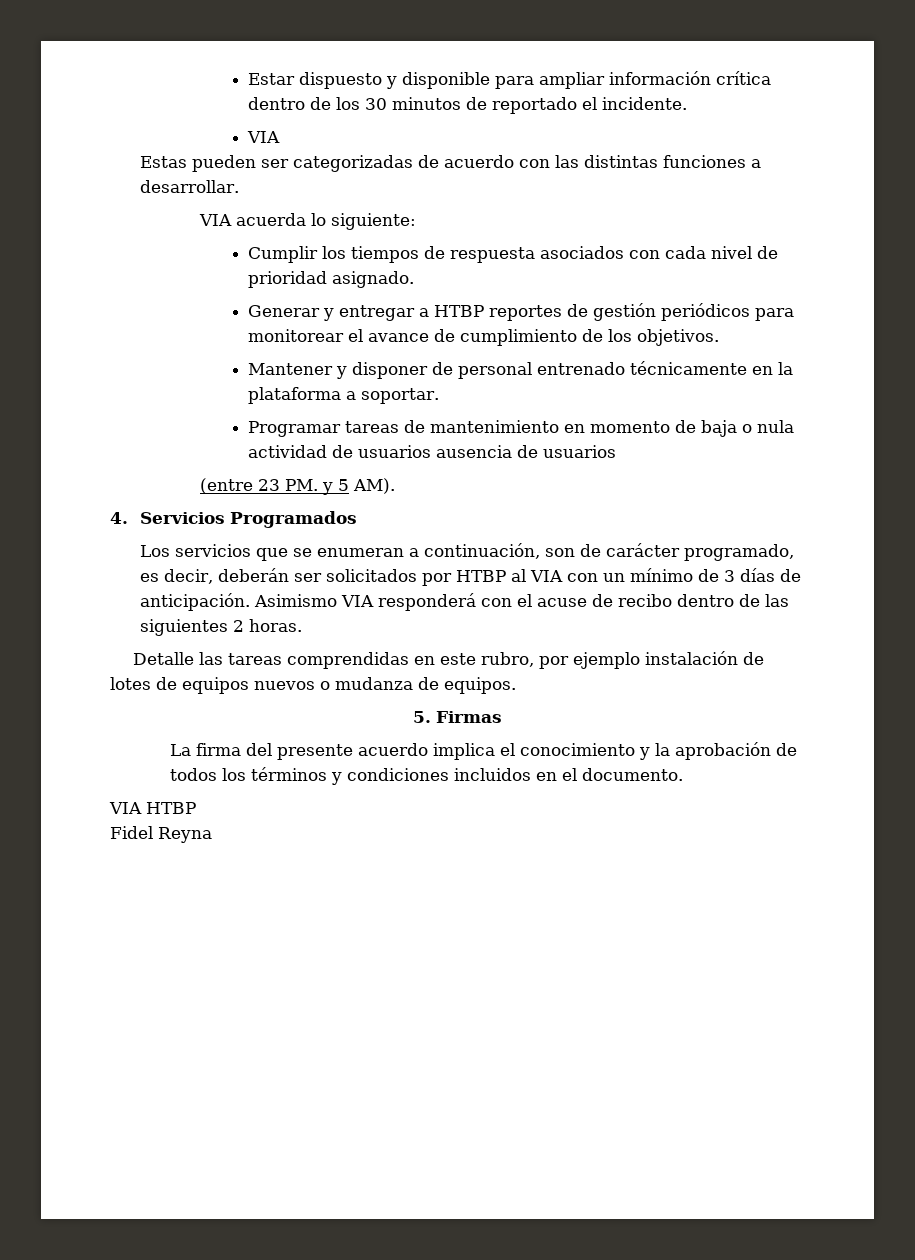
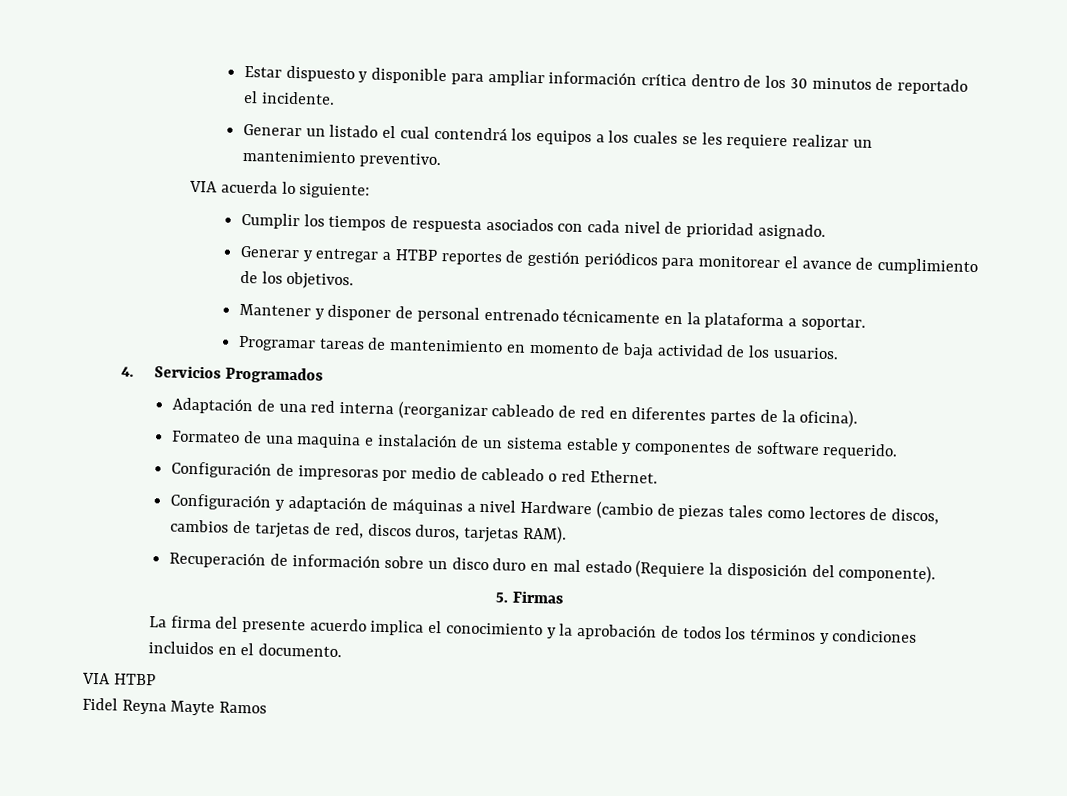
[247,131,281,143] [140,155,762,172] [140,180,240,193] VIA // Estas pueden ser categorizadas de acuerdo con las distintas funciones a desarrollar. -> [242,123,873,150] [241,149,442,169] Generar un listado el cual contendrá los equipos a los cuales se les requiere realizar un mantenimiento preventivo.
[742,420,795,433] [248,445,617,458] [200,478,396,495] [110,511,358,528] [140,543,795,561] [140,568,801,586] [140,593,790,611] [140,619,303,636] [132,651,764,669] [110,677,516,694] o nula actividad de usuarios ausencia de usuarios // (entre 23 PM. y 5 AM). // 4. Servicios Programados // Los servicios que se enumeran a continuación, son de carácter programado, es decir, deberán ser solicitados por HTBP al VIA con un mínimo de 3 días de anticipación. Asimismo VIA responderá con el acuse de recibo dentro de las siguientes 2 horas. // Detalle las tareas comprendidas en este rubro, por ejemplo instalación de lotes de equipos nuevos o mudanza de equipos. -> [656,343,839,360] [121,365,323,384] [172,397,859,428] [172,430,899,460] [171,461,658,484] [170,493,939,525] [170,519,567,544] [169,551,937,584] actividad de los usuarios. // 4. Servicios Programados // Adaptación de una red interna (reorganizar cableado de red en diferentes partes de la oficina). // Formateo de una maquina e instalación de un sistema estable y componentes de software requerido. // Configuración de impresoras por medio de cableado o red Ethernet. // Configuración y adaptación de máquinas a nivel Hardware (cambio de piezas tales como lectores de discos, cambios de tarjetas de red, discos duros, tarjetas RAM). // Recuperación de información sobre un disco duro en mal estado (Requiere la disposición del componente).
(212, 835) none -> [170,700,268,716] Mayte Ramos

